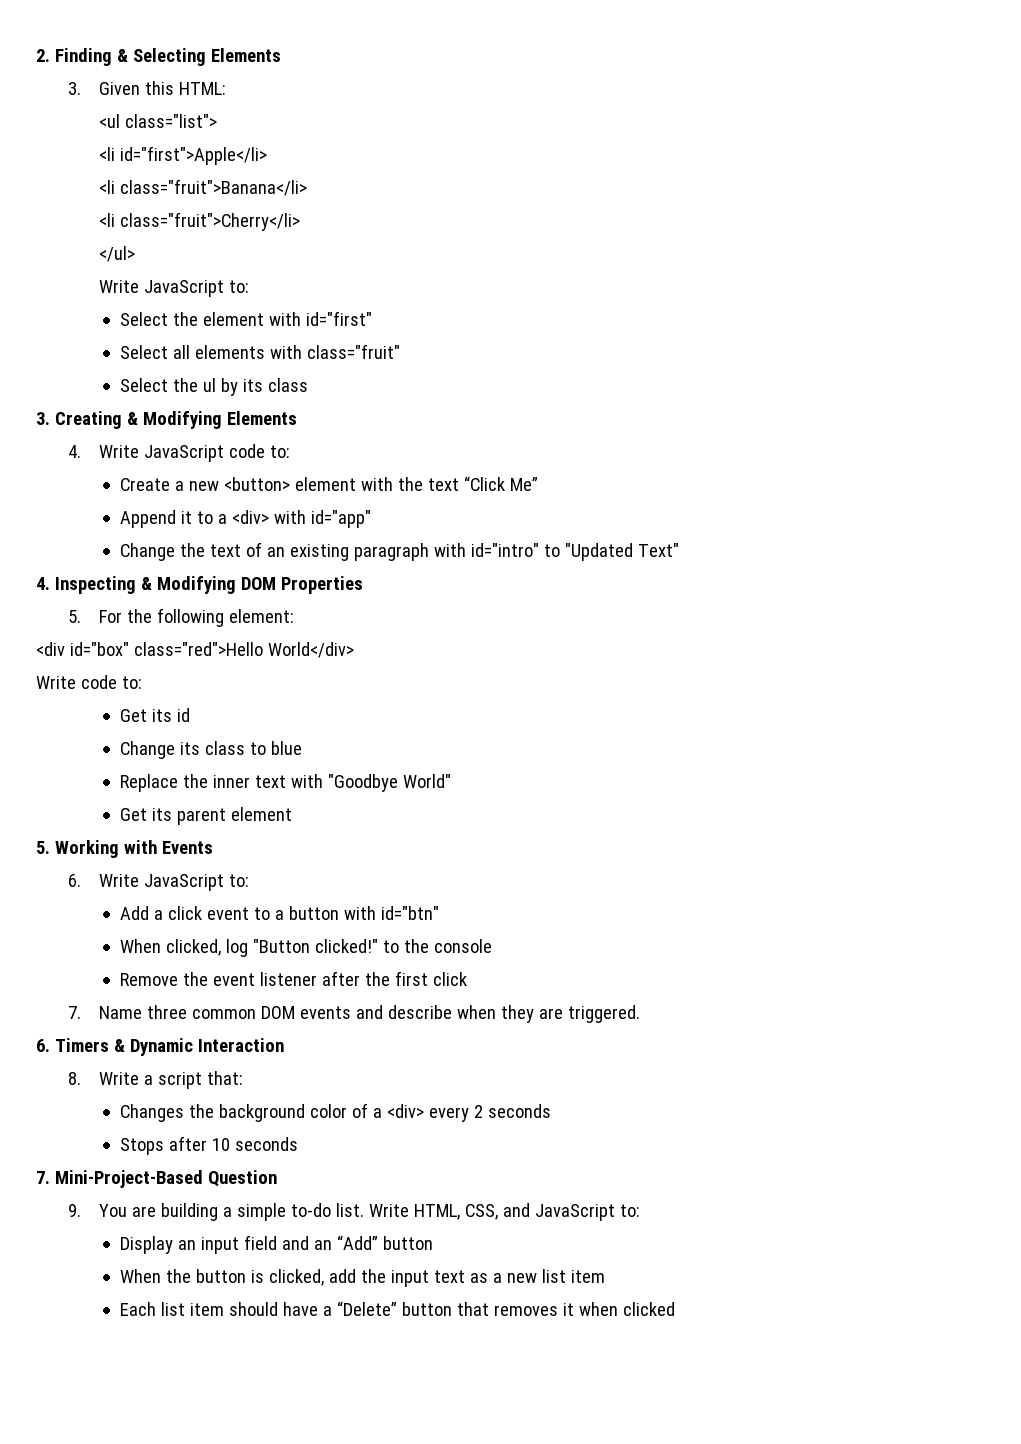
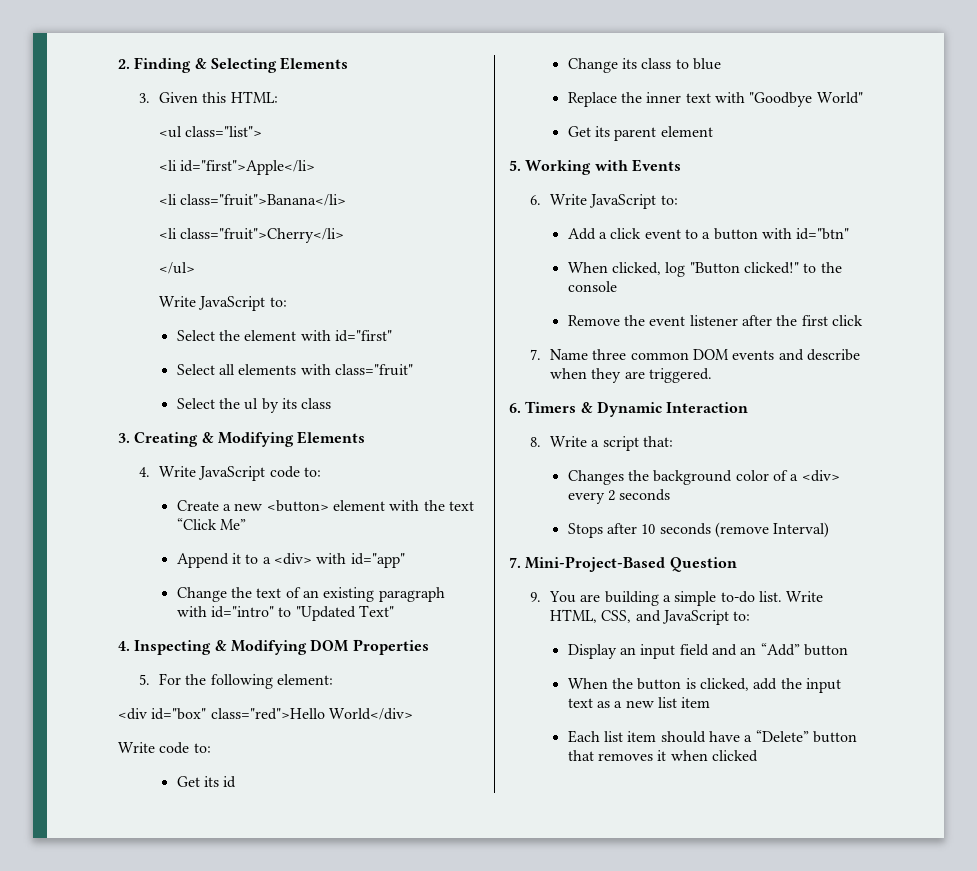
(298, 1144) none -> [715,522,830,538] (remove Interval)

